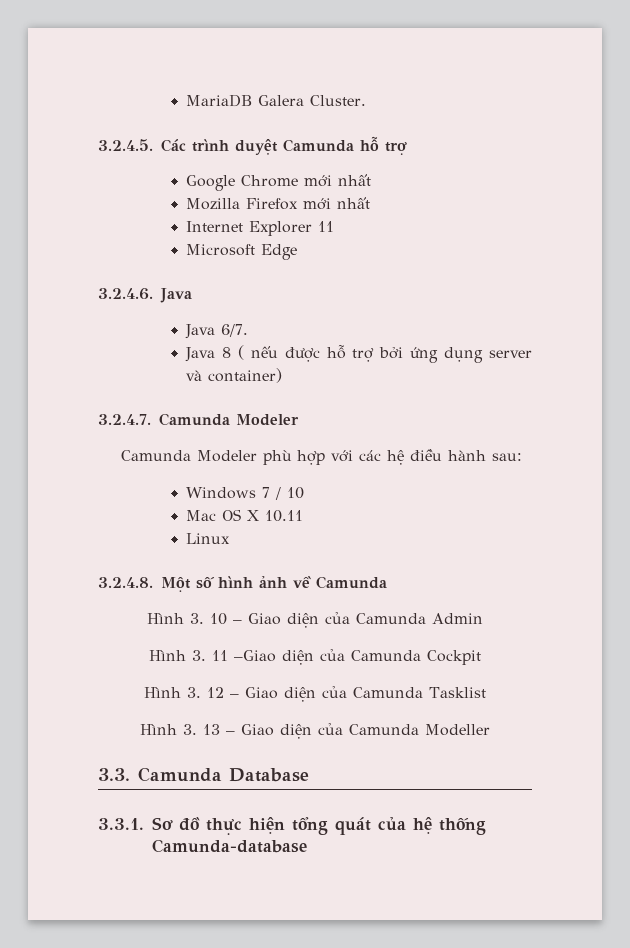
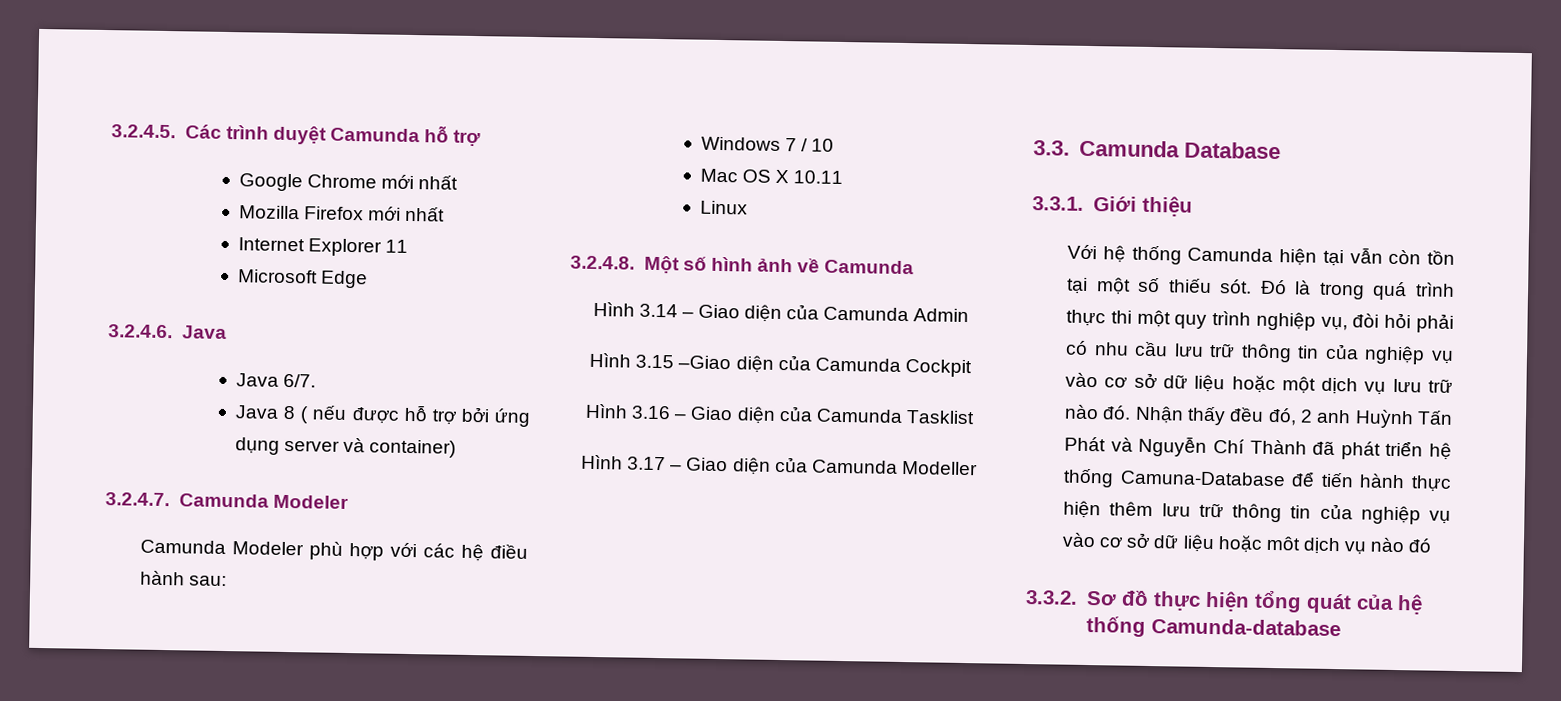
[186,94,367,107] MariaDB Galera Cluster. // -> (111, 131) none
[190,613,227,625] 3. 10 -> [638,303,678,318] 3.14
[192,650,228,661] 3. 11 -> [635,354,675,369] 3.15
[187,687,225,698] 3. 12 -> [631,405,672,420] 3.16
[183,724,220,735] 3. 13 -> [627,456,667,471] 3.17
(144, 824) none -> [1092,195,1193,217] [1067,244,1455,267] [1066,277,1455,301] [1066,309,1454,333] [1065,340,1454,365] [1065,372,1453,395] [1064,404,1453,429] [1064,435,1452,460] [1063,468,1452,492] [1063,500,1451,525] [1062,532,1433,555] [1025,590,1078,605] Giới thiệu // Với hệ thống Camunda hiện tại vẫn còn tồn tại một số thiếu sót. Đó là trong quá trình thực thi một quy trình nghiệp vụ, đòi hỏi phải có nhu cầu lưu trữ thông tin của nghiệp vụ vào cơ sở dữ liệu hoặc một dịch vụ lưu trữ nào đó. Nhận thấy đều đó, 2 anh Huỳnh Tấn Phát và Nguyễn Chí Thành đã phát triển hệ thống Camuna-Database để tiến hành thực hiện thêm lưu trữ thông tin của nghiệp vụ vào cơ sở dữ liệu hoặc môt dịch vụ nào đó // 3.3.2.

